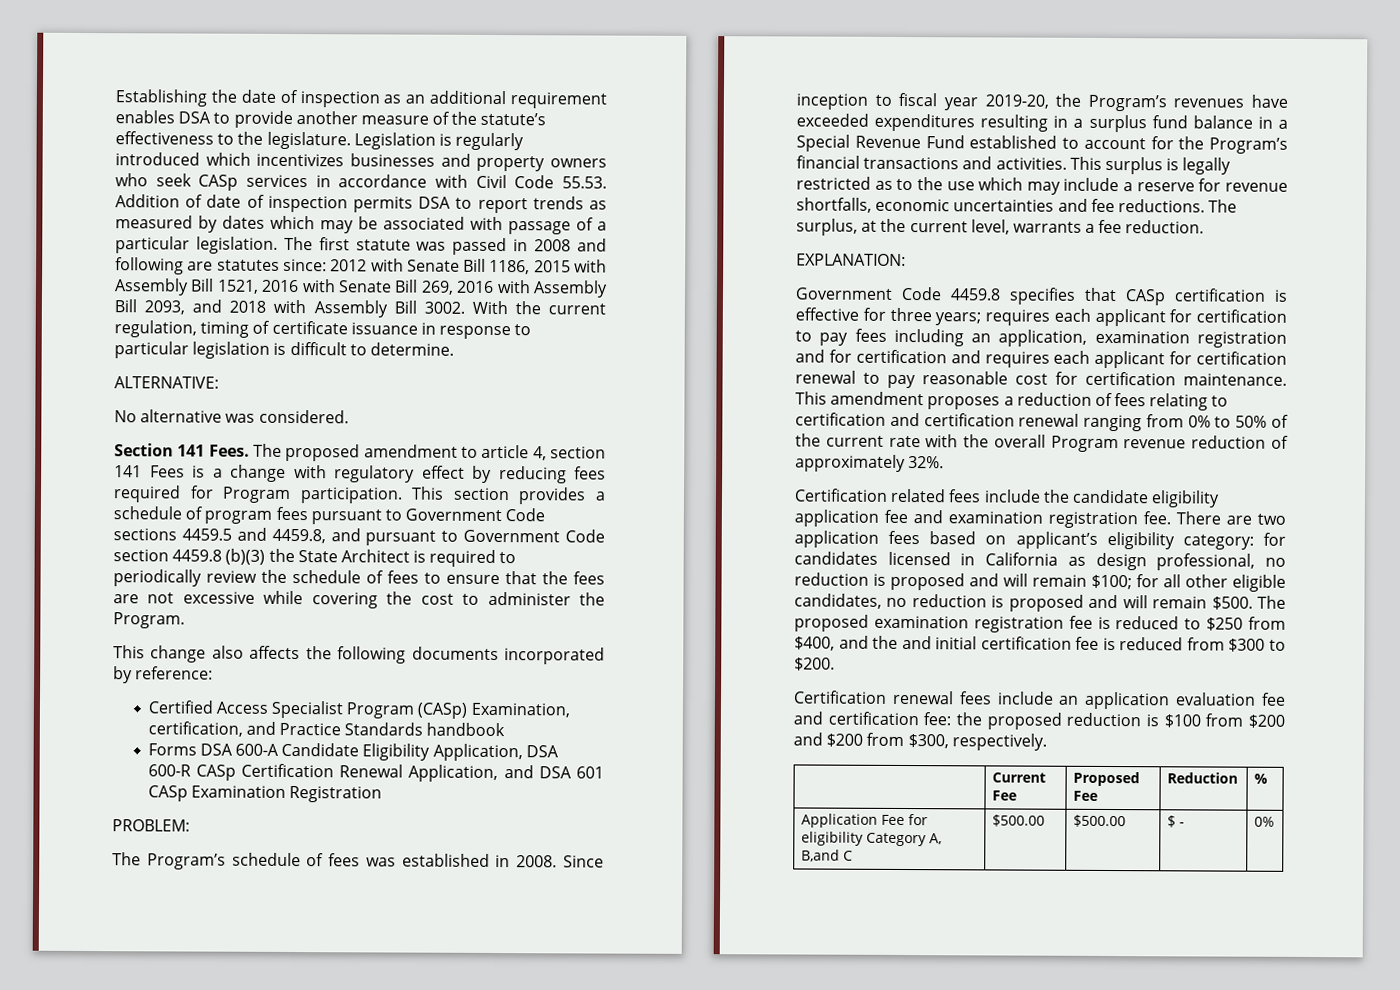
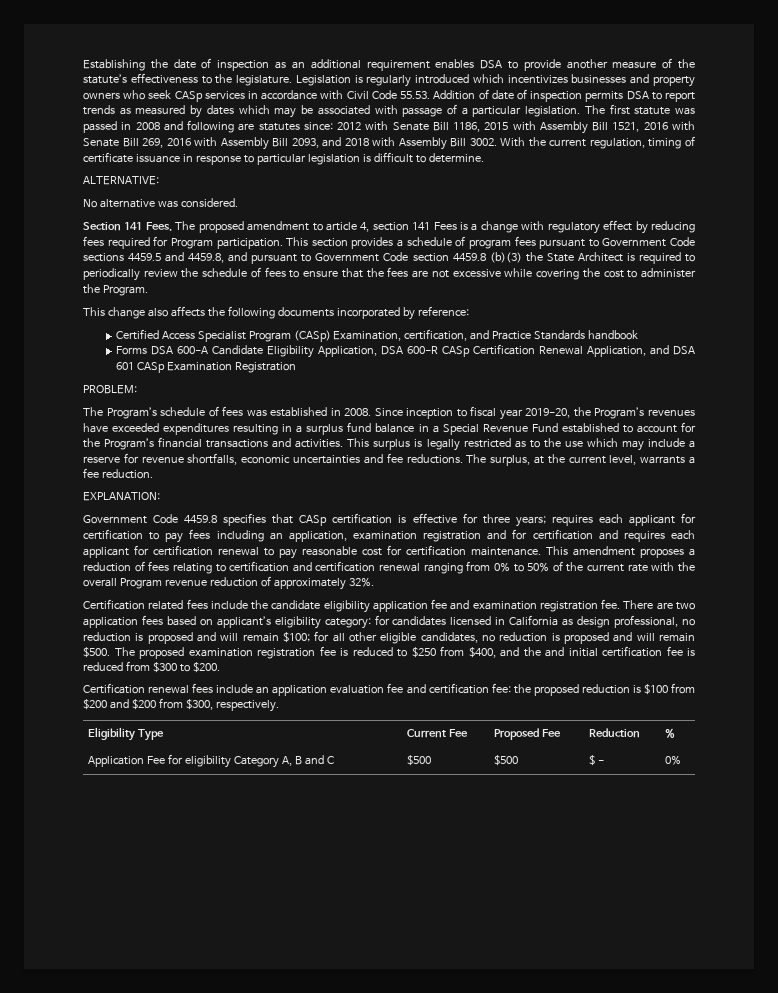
(1047, 742) none -> [88,727,165,741] Eligibility Type
[800,849,840,862] B,and -> [295,755,325,765] B and
[991,814,1045,827] [1072,814,1126,828] $500.00 | $500.00 -> [407,755,432,766] [494,755,519,766] $500 | $500

